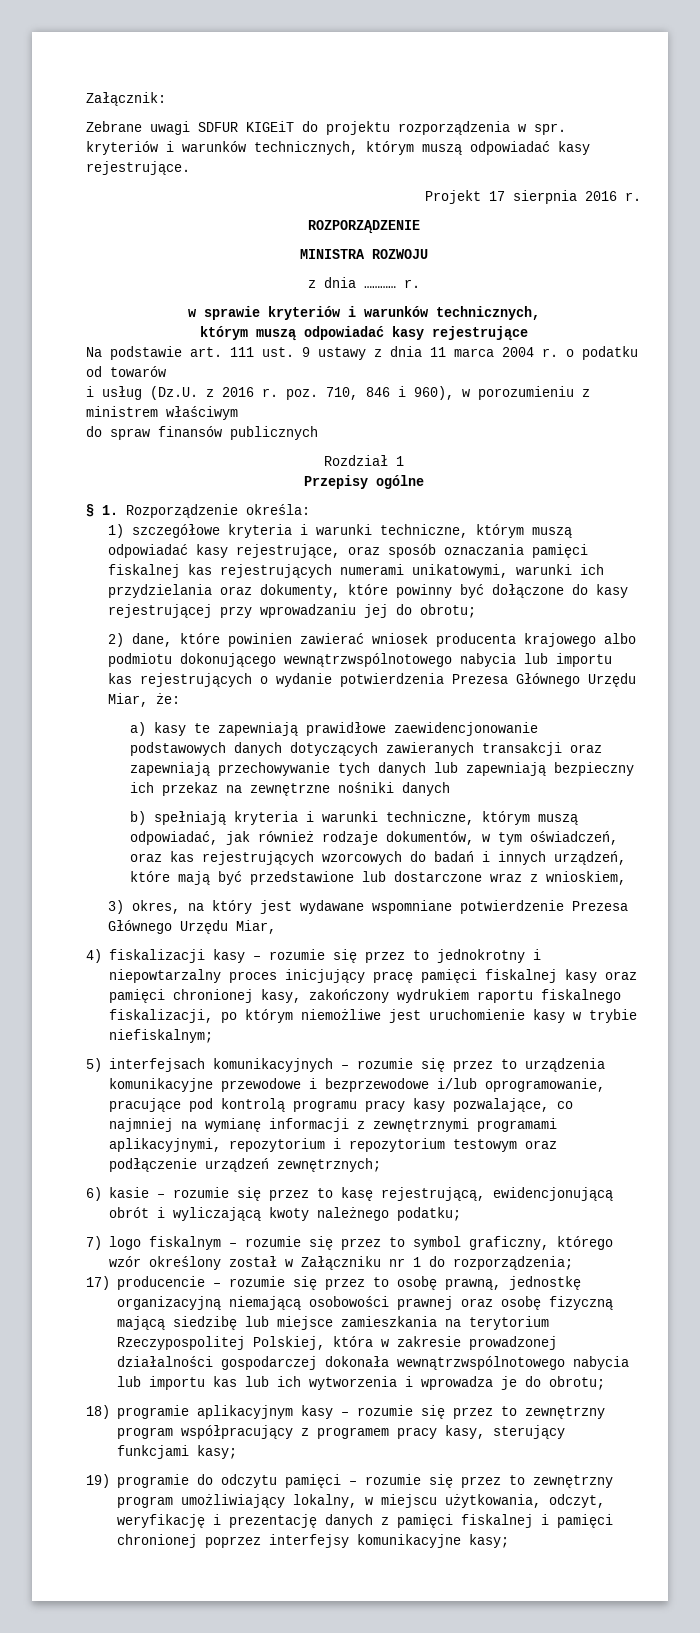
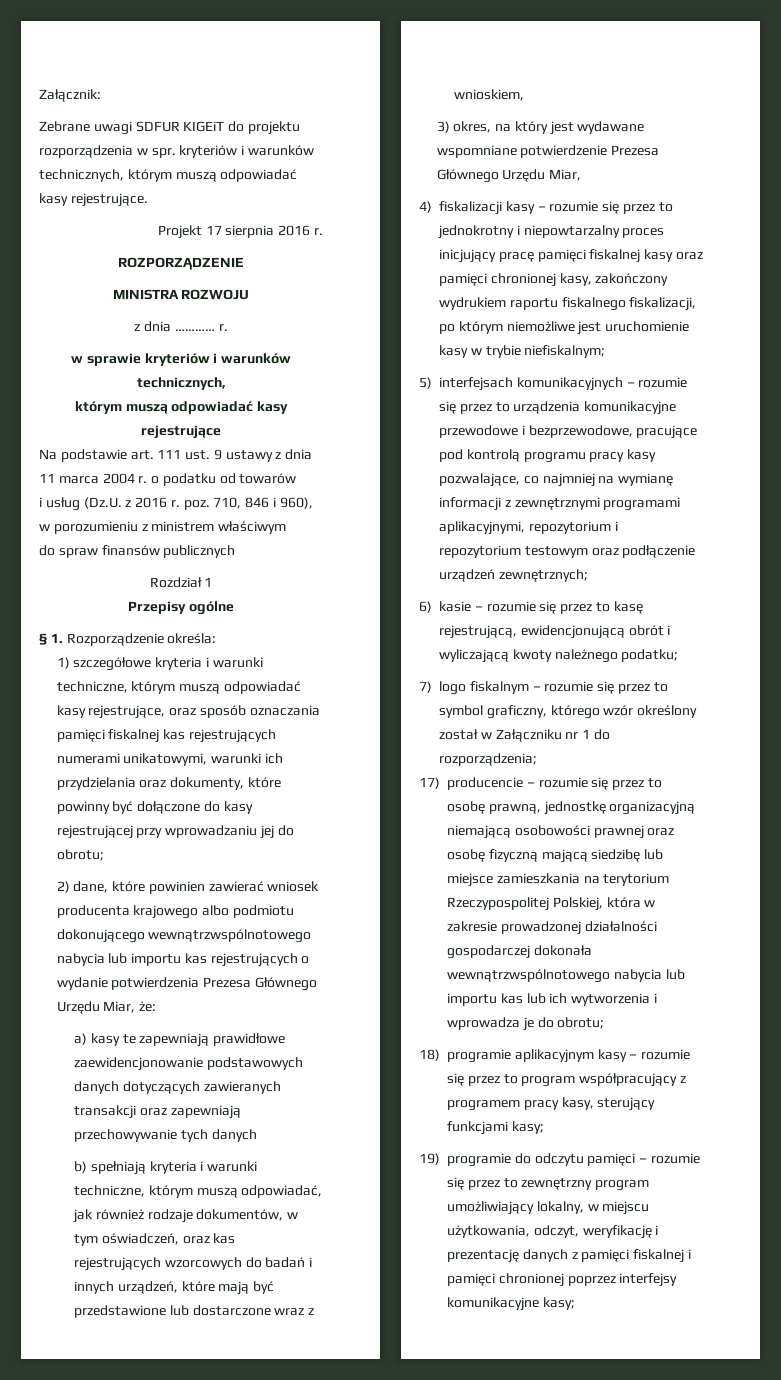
[433,762,634,776] [129,782,450,796] lub zapewniają bezpieczny ich przekaz na zewnętrzne nośniki danych -> (257, 1135) none
[324,1078,605,1092] bezprzewodowe i/lub oprogramowanie, -> [528,425,633,438] bezprzewodowe,
[524,1406,605,1419] zewnętrzny -> (518, 1079) none

